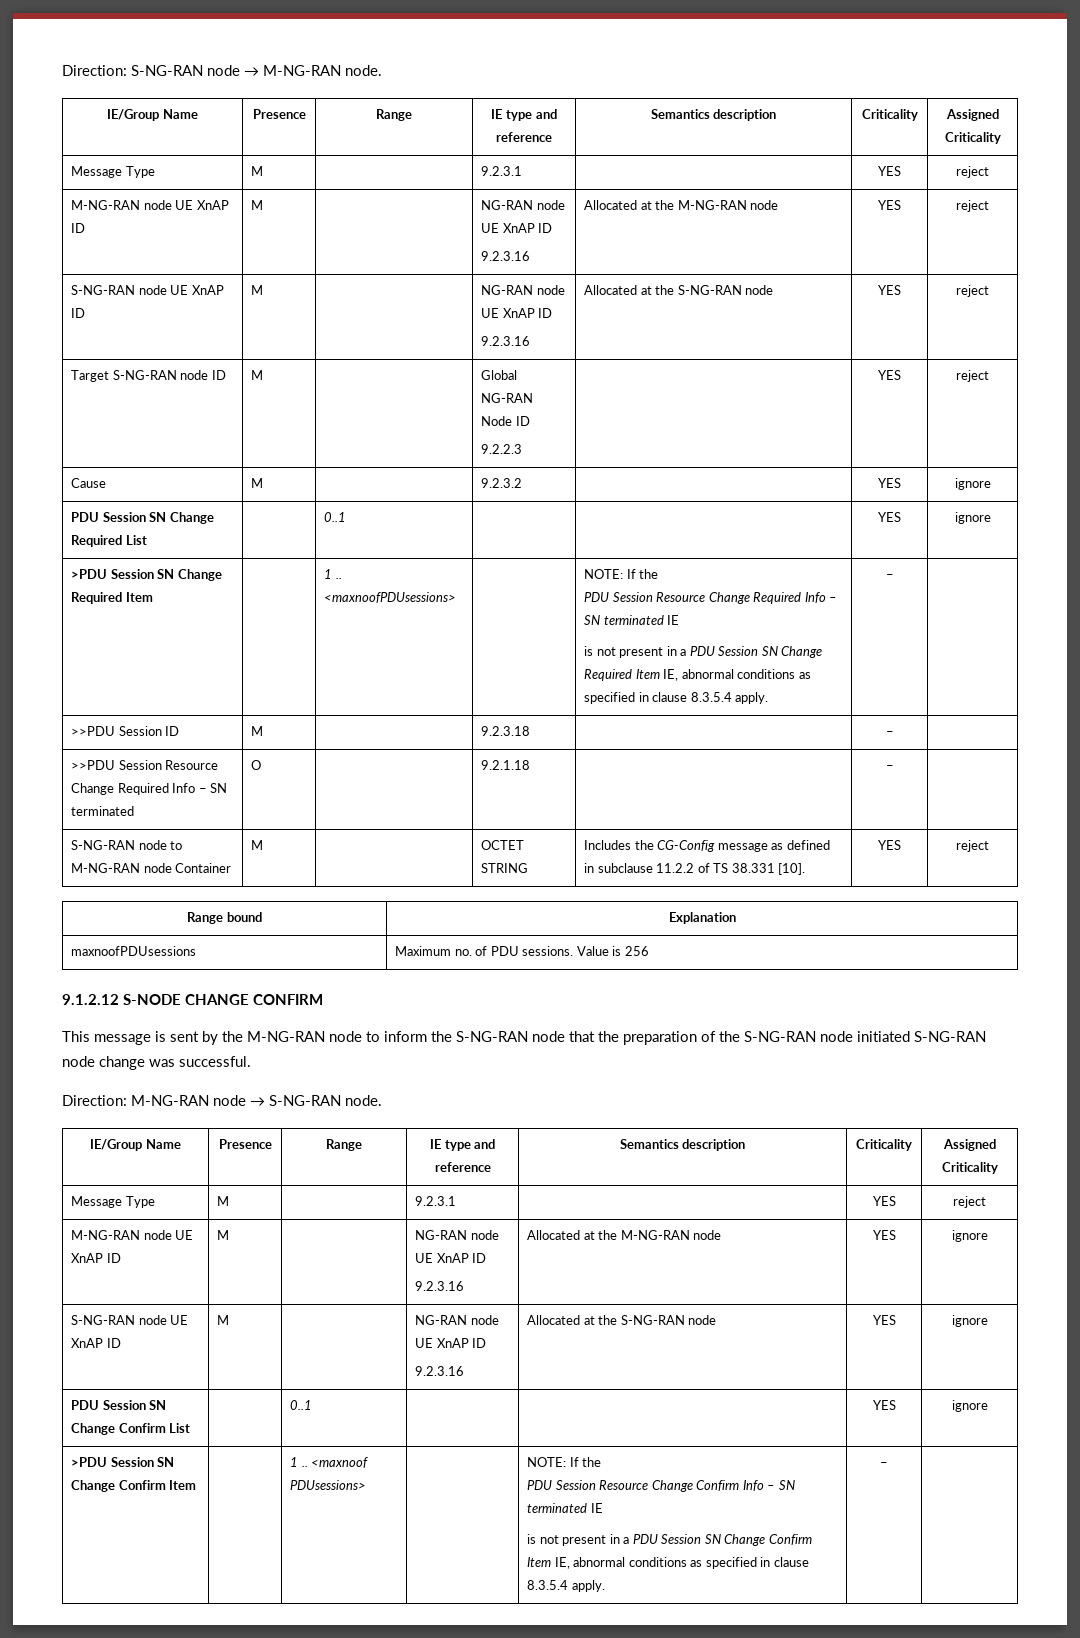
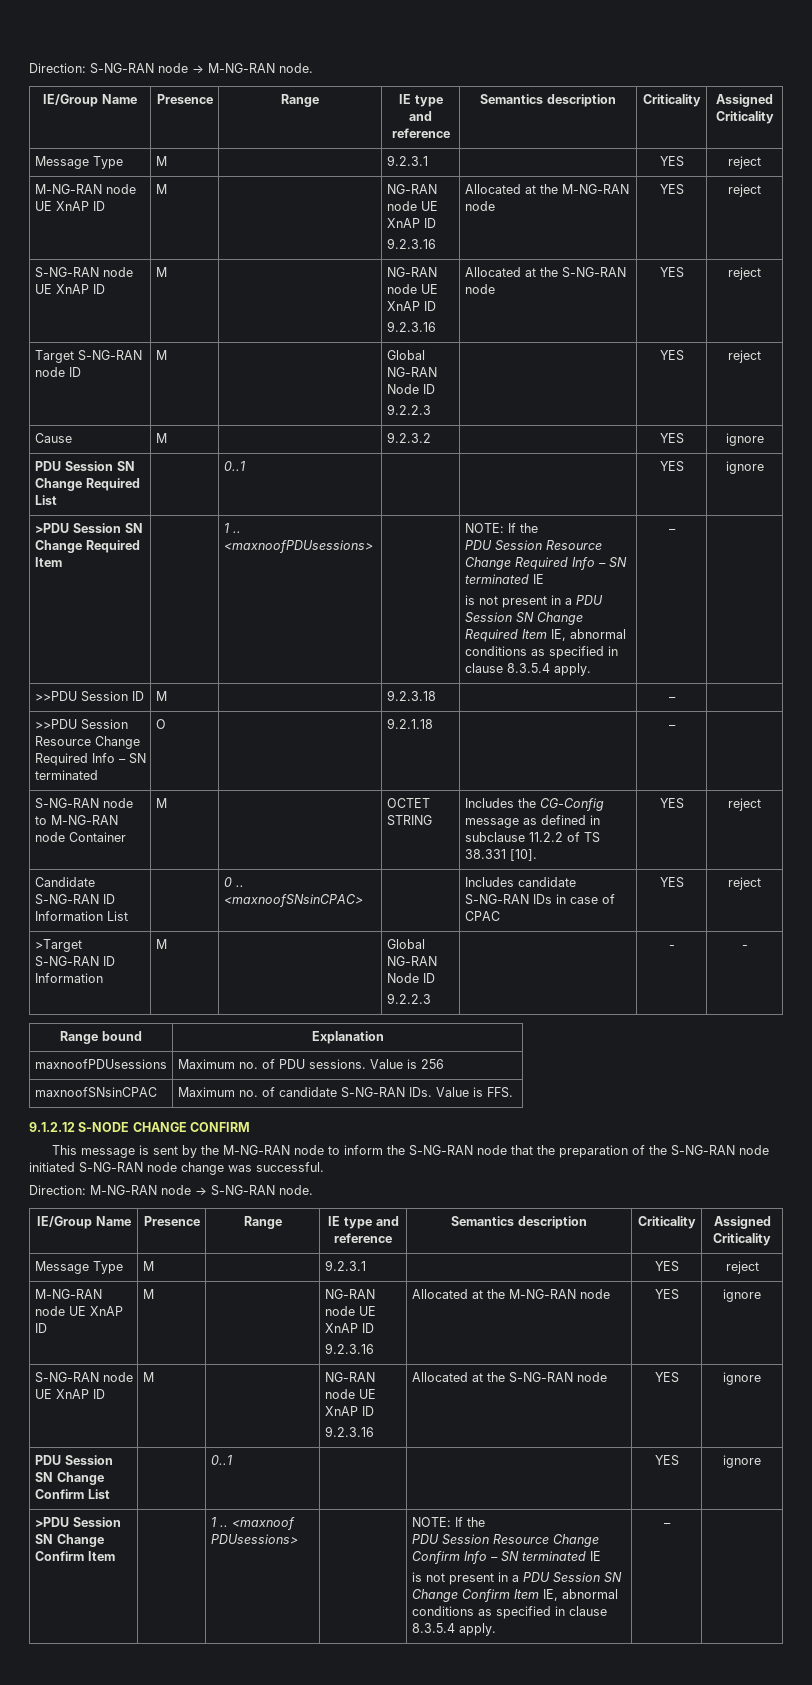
(989, 846) none -> [34,877,95,887] [34,894,115,905] [34,911,128,921] [223,877,244,887] [223,894,363,907] [464,877,576,887] [464,894,615,905] [464,911,500,921] [659,877,684,888] [728,877,761,890] [34,939,82,952] [34,956,115,967] [34,973,103,983] [155,939,167,949] [386,939,425,949] [386,956,437,966] [386,973,435,983] [386,993,431,1004] [668,945,675,949] [741,945,748,949] // Candidate S-NG-RAN ID Information List | | 0 .. <maxnoofSNsinCPAC> | | Includes candidate S-NG-RAN IDs in case of CPAC | YES | reject // >Target S-NG-RAN ID Information | M | | Global NG-RAN Node ID // 9.2.2.3 | | - | -
(649, 951) none -> [34,1087,157,1098] [177,1087,513,1098] // maxnoofSNsinCPAC | Maximum no. of candidate S-NG-RAN IDs. Value is FFS.

